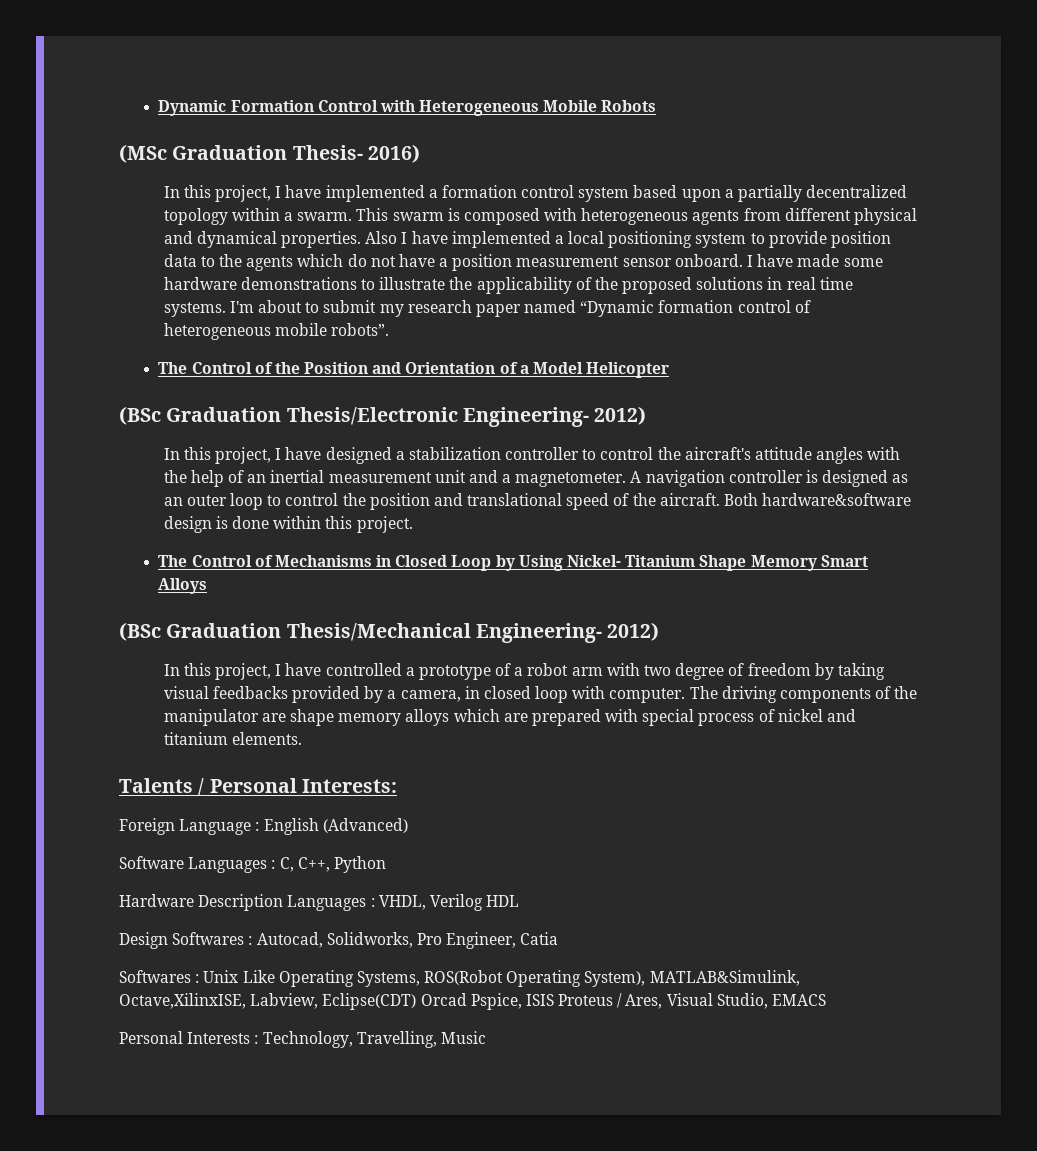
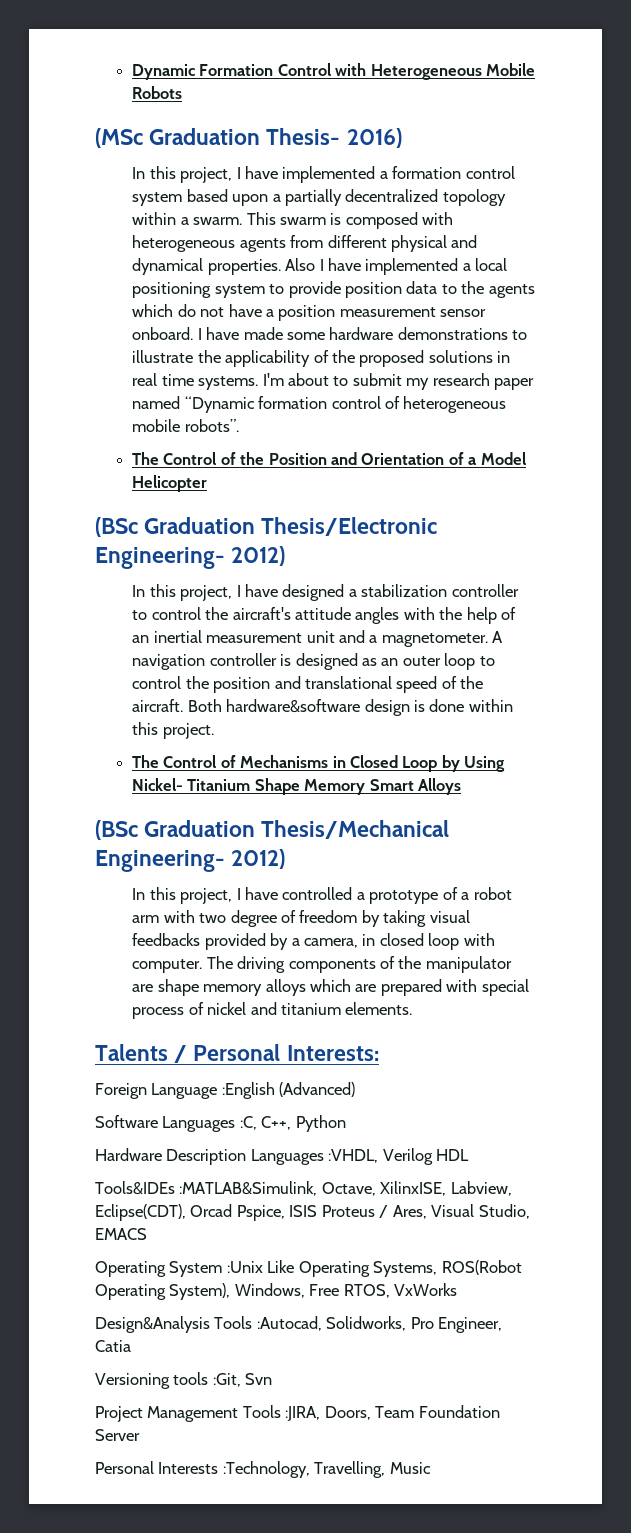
[255,818,319,835] : English -> [221,1082,275,1099] :English
[271,857,294,872] : C, -> [239,1116,257,1130] :C,
[370,895,426,910] : VHDL, -> [328,1149,379,1163] :VHDL,
[119,932,559,949] [119,970,800,987] [119,993,417,1010] Design Softwares : Autocad, Solidworks, Pro Engineer, Catia // Softwares : Unix Like Operating Systems, ROS(Robot Operating System), MATLAB&Simulink, Octave,XilinxISE, Labview, Eclipse(CDT) -> [95,1181,512,1196] [95,1204,186,1221] Tools&IDEs :MATLAB&Simulink, Octave, XilinxISE, Labview, Eclipse(CDT),
(827, 1000) none -> [95,1260,522,1277] [95,1283,458,1300] [95,1316,503,1333] [95,1340,131,1352] [95,1372,273,1389] [95,1405,500,1422] [95,1429,140,1441] // Operating System :Unix Like Operating Systems, ROS(Robot Operating System), Windows, Free RTOS, VxWorks // Design&Analysis Tools :Autocad, Solidworks, Pro Engineer, Catia // Versioning tools :Git, Svn // Project Management Tools :JIRA, Doors, Team Foundation Server
[254,1031,353,1048] : Technology, -> [222,1461,310,1478] :Technology,

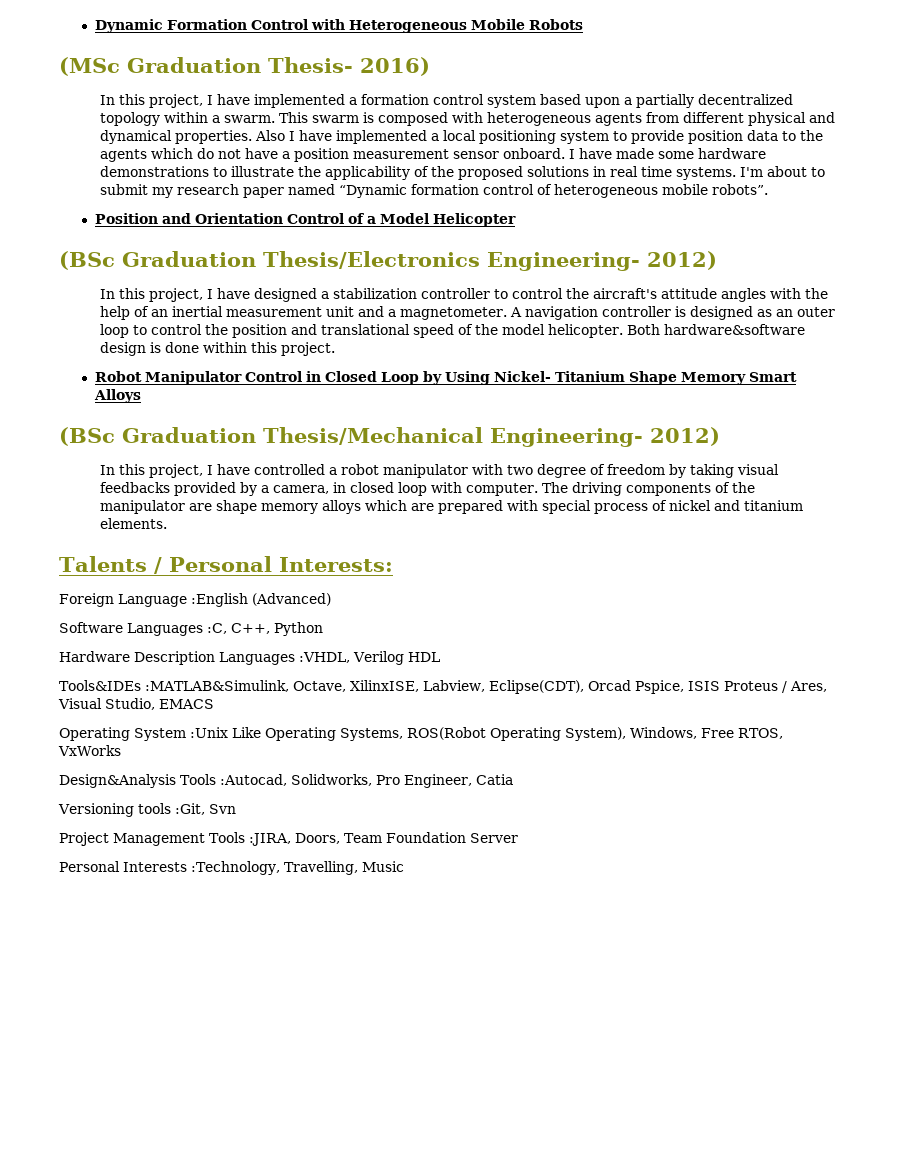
[131,452,265,465] The Control of the -> (769, 189) none
(445, 459) none -> [286,213,344,224] Control
[261,517,438,536] Thesis/Electronic -> [263,251,480,269] Thesis/Electronics
[132,699,184,712] aircraft. -> [502,324,624,338] model helicopter.
[131,755,329,768] The Control of Mechanisms -> [94,371,302,385] Robot Manipulator Control
[369,887,512,904] [132,915,160,923] prototype of a robot arm -> [341,464,469,478] robot manipulator

